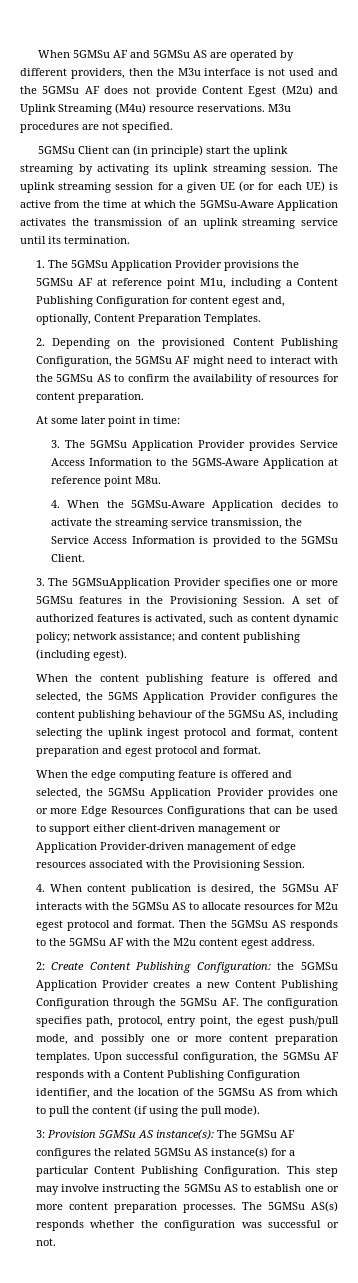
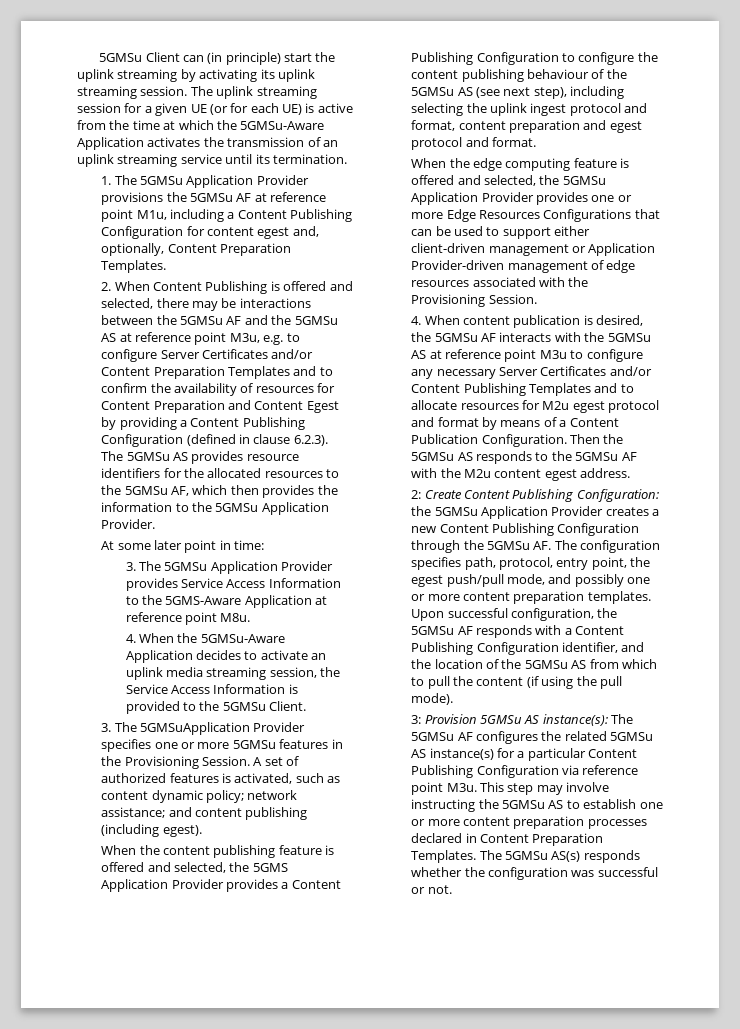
[37,50,294,61] [20,68,338,79] [20,85,338,97] [20,103,291,115] [20,122,173,133] When 5GMSu AF and 5GMSu AS are operated by different providers, then the M3u interface is not used and the 5GMSu AF does not provide Content Egest (M2u) and Uplink Streaming (M4u) resource reservations. M3u procedures are not specified. // -> (99, 57) none
[51,338,338,349] [35,356,338,367] [35,374,111,382] Depending on the provisioned Content Publishing Configuration, the 5GMSu AF might need to interact with the 5GMSu AS -> [114,281,353,294] [101,298,311,311] [101,315,338,325] [101,332,300,345] [101,349,314,362] [101,366,317,379] When Content Publishing is offered and selected, there may be interactions between the 5GMSu AF and the 5GMSu AS at reference point M3u, e.g. to configure Server Certificates and/or Content Preparation Templates and
[35,392,144,403] content preparation. -> [101,400,339,413] [101,417,305,430] [101,434,328,447] [101,451,299,464] [101,468,340,478] [101,485,338,498] [101,502,329,515] [101,519,156,529] Content Preparation and Content Egest by providing a Content Publishing Configuration (defined in clause 6.2.3). The 5GMSu AS provides resource identifiers for the allocated resources to the 5GMSu AF, which then provides the information to the 5GMSu Application Provider.
[95,518,283,529] the streaming service transmission, -> [311,653,327,660] [125,667,317,680] an uplink media streaming session,
[260,692,316,703] configures -> [226,879,341,892] [411,52,635,65] provides a Content Publishing Configuration to configure
[267,710,285,721] AS, -> [457,87,567,99] AS (see next step),
(186, 906) none -> [429,349,643,362] [411,366,652,379] [411,383,618,396] at reference point M3u to configure any necessary Server Certificates and/or Content Publishing Templates and
[136,920,175,928] format. -> [437,417,619,430] [411,434,567,447] format by means of a Content Publication Configuration.
[204,1166,281,1177] Configuration. -> [476,765,639,778] [411,782,477,795] Configuration via reference point M3u.
[182,1204,236,1213] processes. -> [587,819,647,829] [411,833,604,846] [411,850,477,863] processes declared in Content Preparation Templates.

